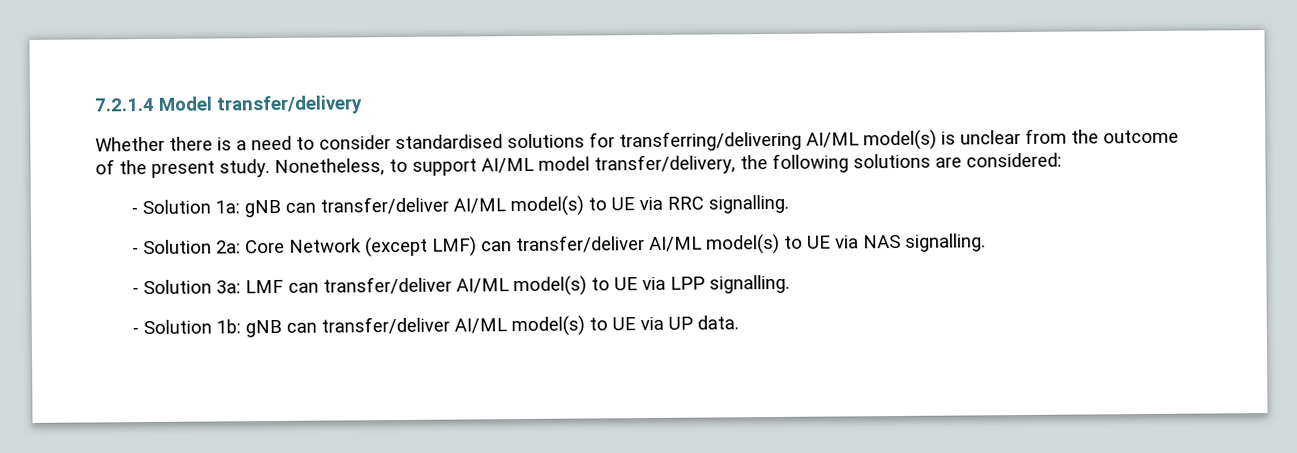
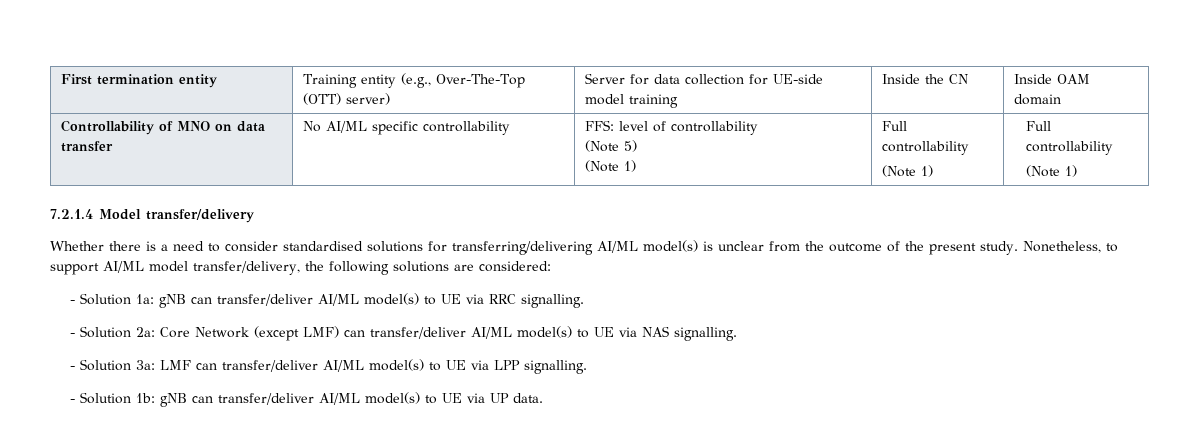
(94, 104) none -> [60,74,217,88] [302,73,525,88] [302,93,390,105] [584,73,823,85] [584,94,678,108] [881,74,968,84] [1013,74,1090,84] [1013,94,1061,105] [60,120,265,135] [60,141,113,152] [302,121,510,135] [584,120,758,135] [584,140,637,152] [584,160,636,172] [881,121,907,131] [881,141,969,155] [881,165,933,177] [1025,121,1051,131] [1025,141,1113,155] [1025,165,1077,177] First termination entity | Training entity (e.g., Over-The-Top (OTT) server) | Server for data collection for UE-side model training | Inside the CN | Inside OAM domain // Controllability of MNO on data transfer | No AI/ML specific controllability | FFS: level of controllability // (Note 5) // (Note 1) | Full controllability // (Note 1) | Full controllability // (Note 1) //

